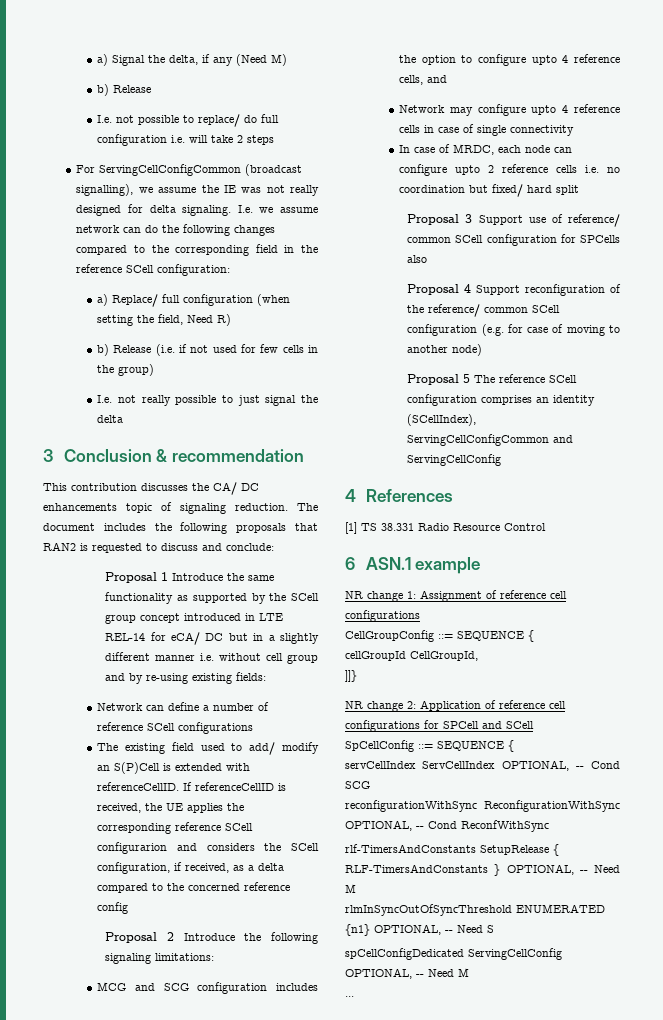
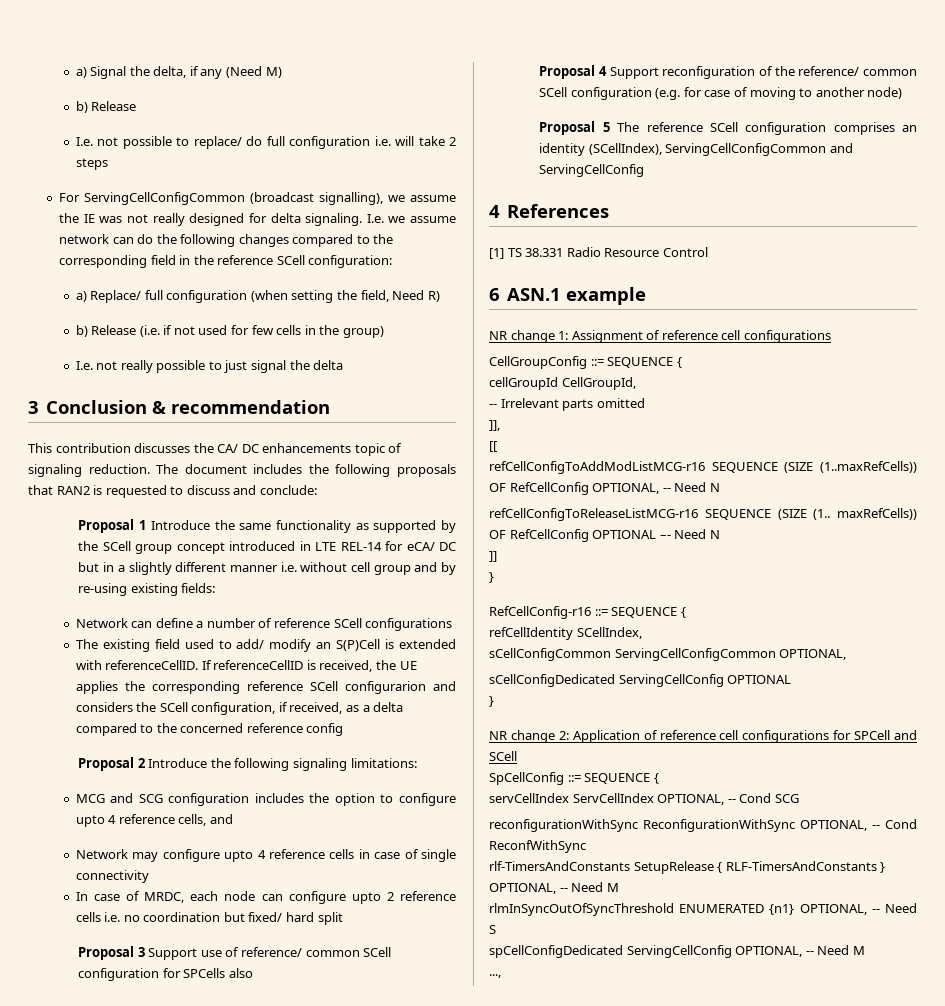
[345,670,357,682] ]]} -> [489,398,645,411] [489,420,500,431] [489,441,497,452] [489,461,917,474] [489,482,720,495] [489,508,917,521] [489,529,720,542] [489,551,497,562] [489,572,494,583] [489,606,686,619] [489,627,642,640] [489,648,847,661] [489,674,792,687] [489,696,494,707] -- Irrelevant parts omitted // ]], // [[ // refCellConfigToAddModListMCG-r16 SEQUENCE (SIZE (1..maxRefCells)) OF RefCellConfig OPTIONAL, -- Need N // refCellConfigToReleaseListMCG-r16 SEQUENCE (SIZE (1.. maxRefCells)) OF RefCellConfig OPTIONAL –- Need N // ]] // } // RefCellConfig-r16 ::= SEQUENCE { // refCellIdentity SCellIndex, // sCellConfigCommon ServingCellConfigCommon OPTIONAL, // sCellConfigDedicated ServingCellConfig OPTIONAL // }
[345,996,354,997] ... -> [489,974,501,978] ...,

